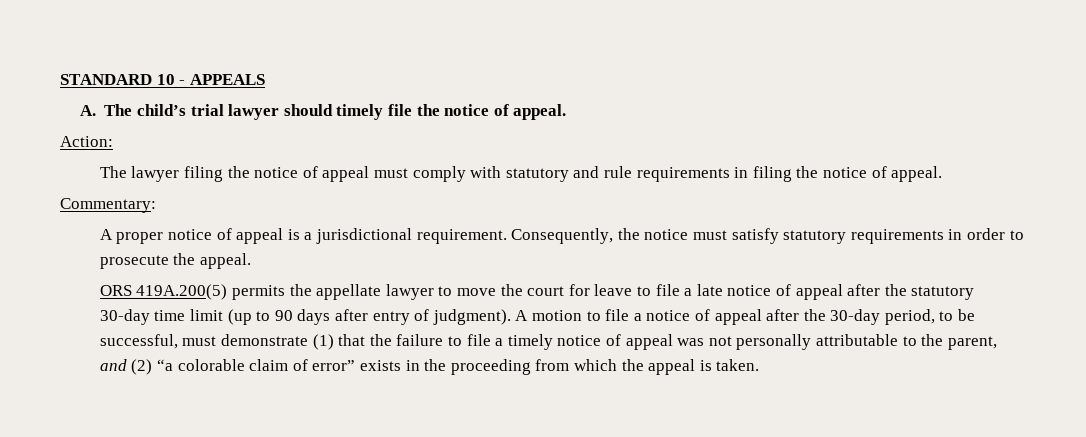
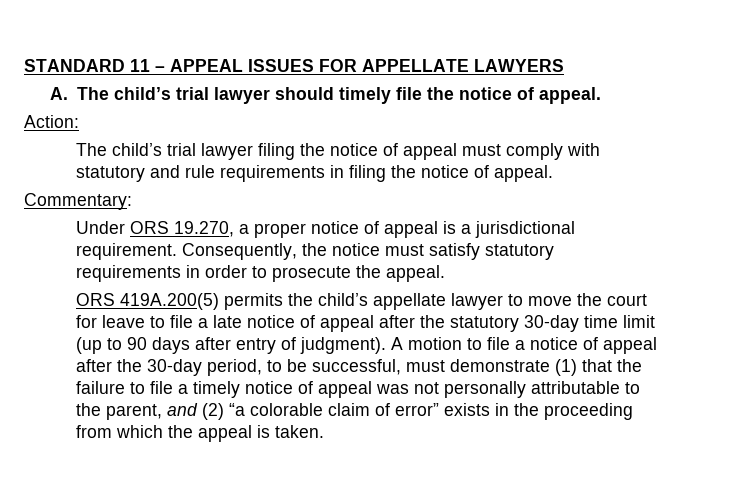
[156,74,265,85] 10 - APPEALS -> [130,59,564,72] 11 – APPEAL ISSUES FOR APPELLATE LAWYERS
(127, 172) none -> [112,143,197,156] child’s trial
[99,229,113,240] A -> [76,221,250,237] Under ORS 19.270, a
(312, 290) none -> [318,293,369,306] child’s

